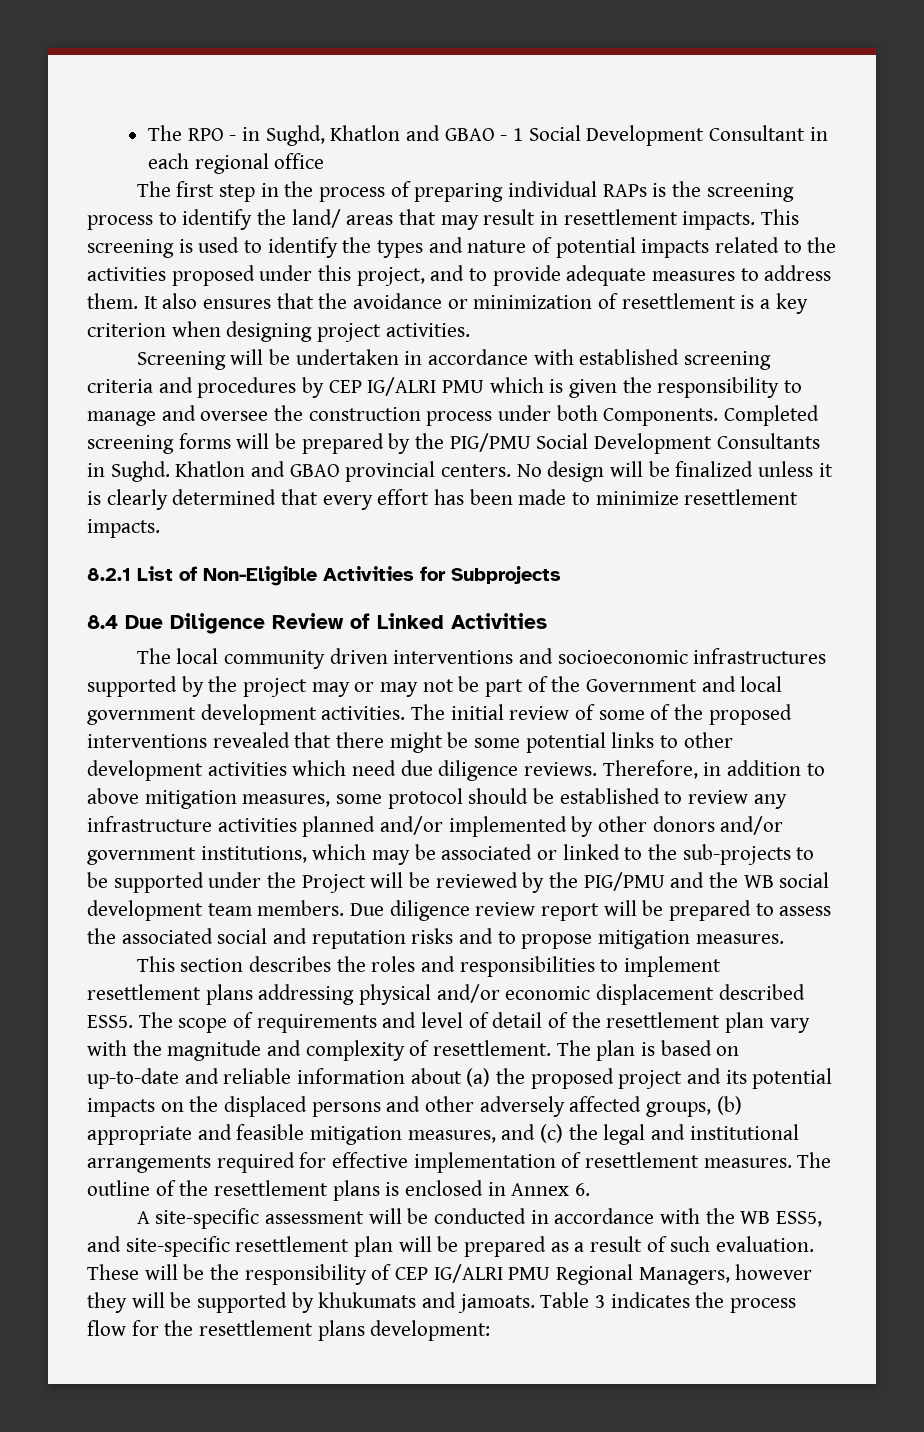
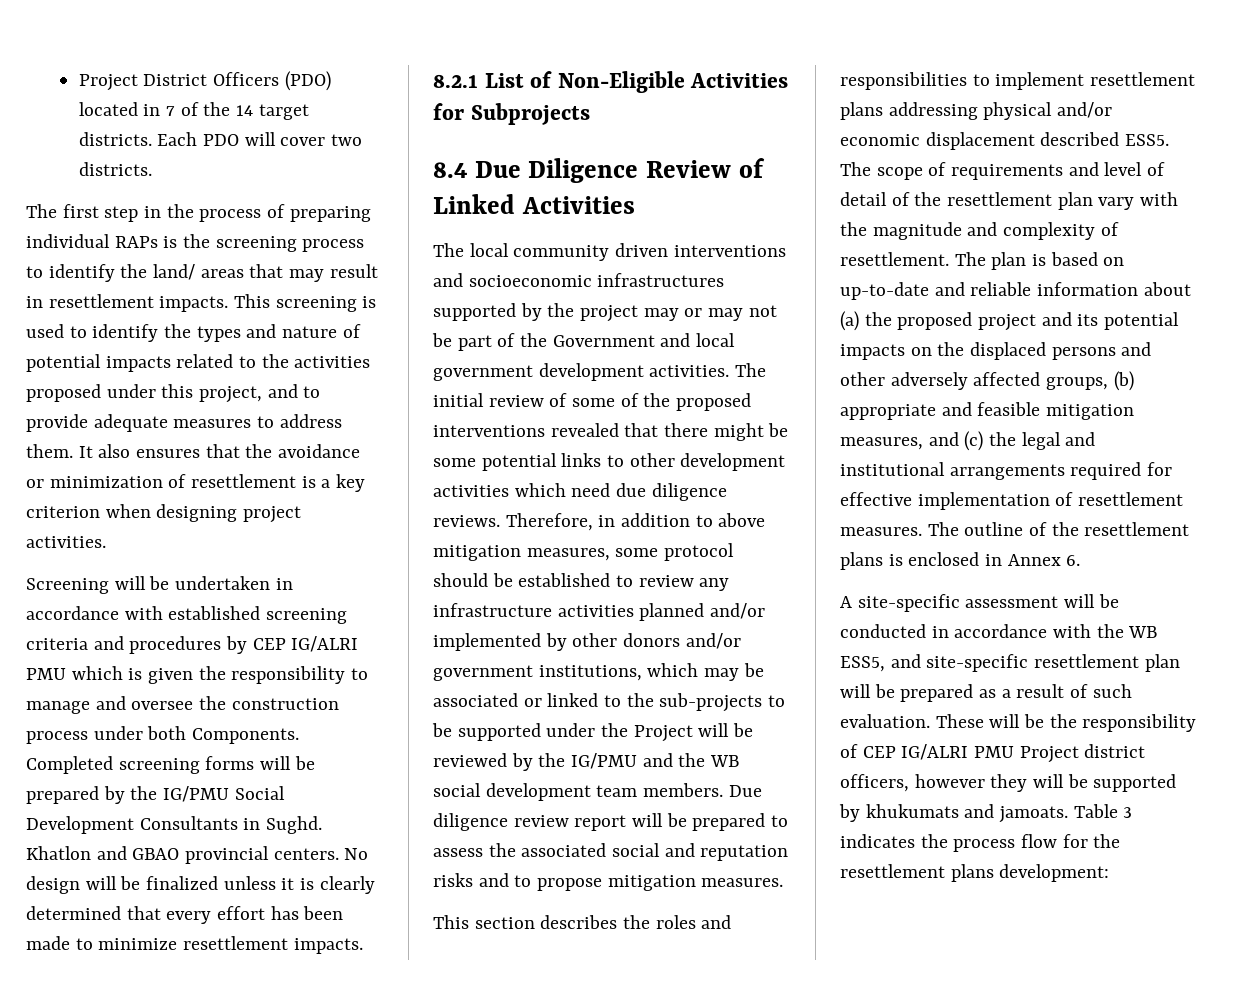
[147,125,828,146] [147,153,325,174] The RPO - in Sughd, Khatlon and GBAO - 1 Social Development Consultant in each regional office -> [78,71,331,91] [78,102,309,120] [78,132,362,146] [78,162,152,176] Project District Officers (PDO) located in 7 of the 14 target districts. Each PDO will cover two districts.
[449,433,531,452] PIG/PMU -> [163,786,230,802] IG/PMU
[583,872,665,891] PIG/PMU -> [571,753,638,769] IG/PMU
[556,1264,730,1285] Regional Managers, -> [1019,744,1146,763] [840,774,909,792] Project district officers,

